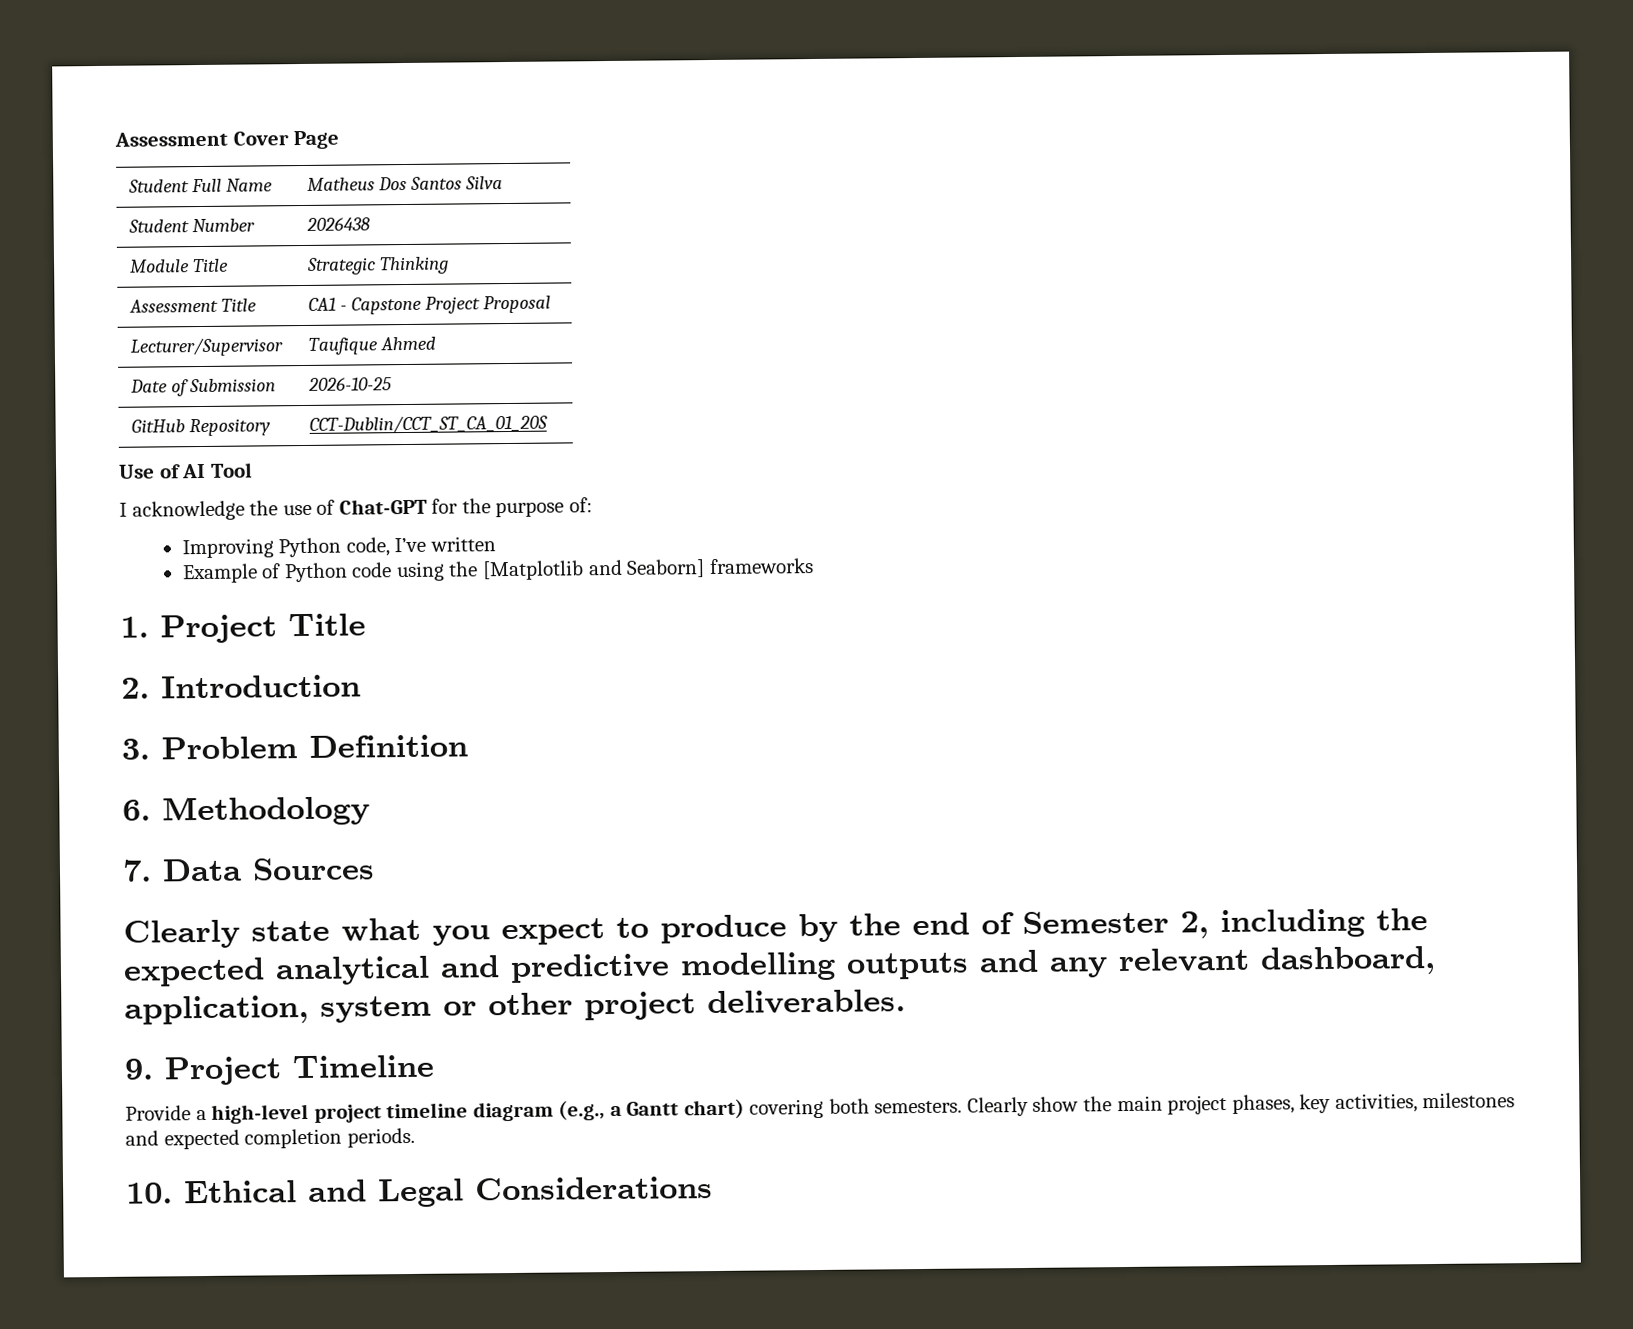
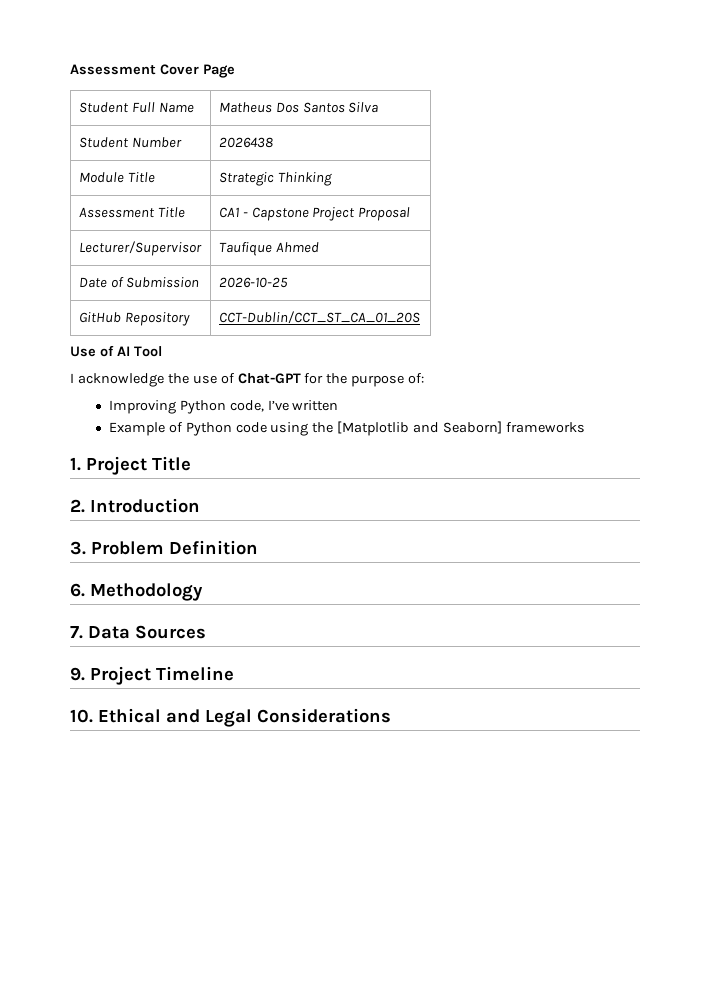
[123,908,1428,949] [123,945,1436,987] [124,989,906,1025] [124,1054,435,1086] [125,1092,1516,1124] [125,1127,415,1150] Clearly state what you expect to produce by the end of Semester 2, including the expected analytical and predictive modelling outputs and any relevant dashboard, application, system or other project deliverables. // 9. Project Timeline // Provide a high-level project timeline diagram (e.g., a Gantt chart) covering both semesters. Clearly show the main project phases, key activities, milestones and expected completion periods. -> [70,666,234,685] 9. Project Timeline

